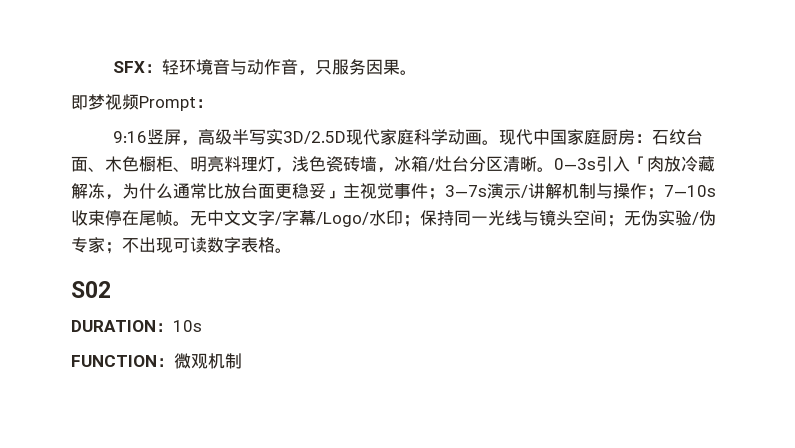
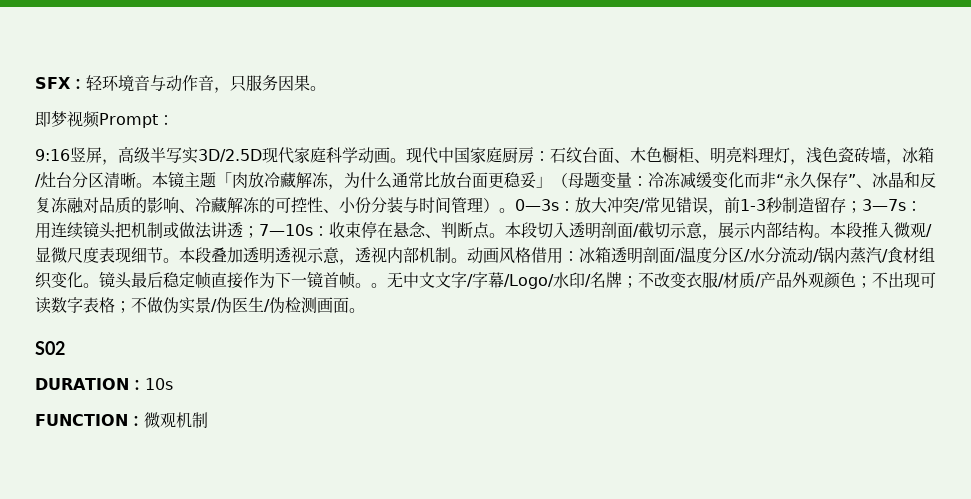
[554,156,630,172] 0—3s引入 -> [152,171,216,188] 本镜主题
[343,183,716,200] [71,210,173,226] 主视觉事件；3—7s演示/讲解机制与操作；7—10s收束停在尾帧 -> [552,172,936,189] [35,197,922,215] [35,221,932,240] [35,247,935,265] [35,271,371,289] （母题变量：冷冻减缓变化而非“永久保存”、冰晶和反复冻融对品质的影响、冷藏解冻的可控性、小份分装与时间管理）。0—3s：放大冲突/常见错误，前1-3秒制造留存；3—7s：用连续镜头把机制或做法讲透；7—10s：收束停在悬念、判断点。本段切入透明剖面/截切示意，展示内部结构。本段推入微观/显微尺度表现细节。本段叠加透明透视示意，透视内部机制。动画风格借用：冰箱透明剖面/温度分区/水分流动/锅内蒸汽/食材组织变化。镜头最后稳定帧直接作为下一镜首帧。
[403,210,716,227] [71,237,105,253] ；保持同一光线与镜头空间；无伪实验/伪专家 -> [585,272,856,289] /名牌；不改变衣服/材质/产品外观颜色
(275, 245) none -> [115,297,349,314] ；不做伪实景/伪医生/伪检测画面

